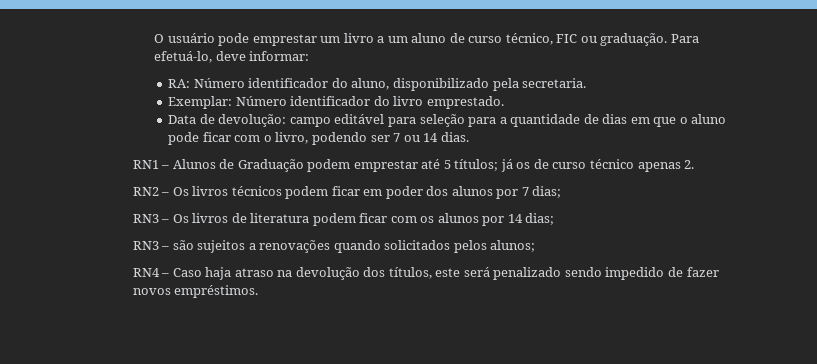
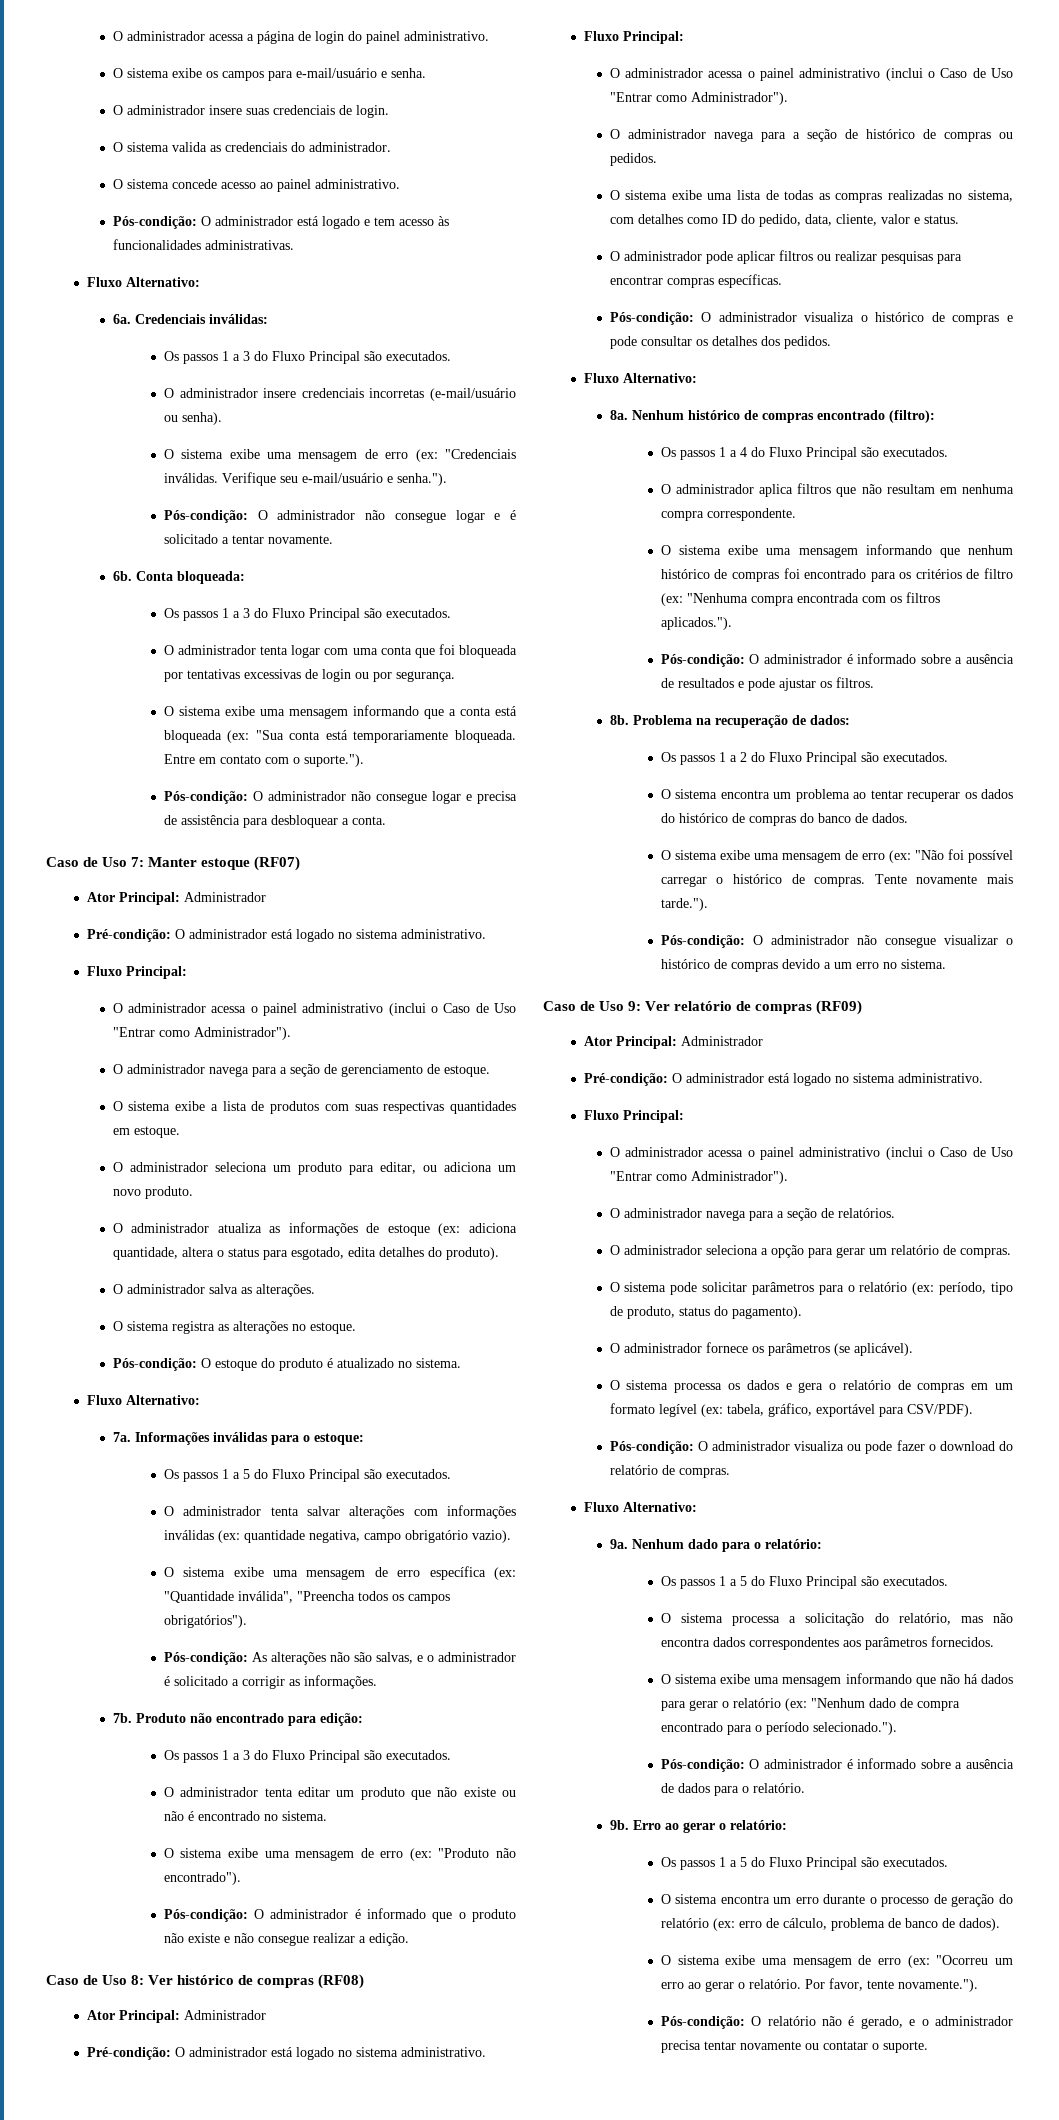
[154,33,699,46] [154,51,310,63] [168,78,587,91] [168,96,504,109] [168,114,727,127] [168,132,469,145] [132,159,695,172] [132,186,562,199] [132,213,555,226] [132,240,536,253] [132,267,719,280] [132,285,259,298] O usuário pode emprestar um livro a um aluno de curso técnico, FIC ou graduação. Para efetuá-lo, deve informar: // RA: Número identificador do aluno, disponibilizado pela secretaria. // Exemplar: Número identificador do livro emprestado. // Data de devolução: campo editável para seleção para a quantidade de dias em que o aluno pode ficar com o livro, podendo ser 7 ou 14 dias. // RN1 – Alunos de Graduação podem emprestar até 5 títulos; já os de curso técnico apenas 2. // RN2 – Os livros técnicos podem ficar em poder dos alunos por 7 dias; // RN3 – Os livros de literatura podem ficar com os alunos por 14 dias; // RN3 – são sujeitos a renovações quando solicitados pelos alunos; // RN4 – Caso haja atraso na devolução dos títulos, este será penalizado sendo impedido de fazer novos empréstimos. -> [112,31,489,44] [112,68,426,81] [112,105,389,118] [112,142,391,152] [112,179,400,192] [112,216,449,229] [112,239,294,250] [87,277,201,287] [112,314,268,324] [163,351,451,364] [163,388,516,401] [163,412,222,425] [163,449,516,462] [163,472,447,486] [163,510,516,523] [163,534,333,544] [112,571,245,584] [163,608,451,621] [163,644,518,658] [163,669,455,682] [163,705,517,719] [163,730,516,743] [163,754,364,767] [163,791,517,804] [163,815,386,828] [46,856,301,871] [87,892,267,905] [87,929,487,942] [87,966,188,979] [112,1003,516,1016] [112,1027,291,1040] [112,1064,490,1077] [112,1101,516,1114] [112,1126,180,1138] [112,1162,516,1175] [112,1186,193,1199] [112,1222,517,1236] [112,1247,499,1260] [112,1284,315,1297] [112,1321,356,1334] [112,1358,461,1371] [87,1395,201,1405] [112,1432,364,1445] [163,1469,451,1482] [163,1505,516,1519] [163,1530,511,1543] [163,1566,516,1580] [163,1591,450,1604] [163,1615,247,1628] [163,1652,516,1665] [163,1675,377,1689] [112,1713,363,1726] [163,1750,451,1763] [163,1787,517,1800] [163,1811,327,1821] [163,1848,516,1861] [163,1872,241,1885] [163,1908,516,1922] [163,1933,409,1946] [46,1974,365,1989] [87,2010,267,2023] [87,2047,487,2060] [584,31,685,44] [609,68,1013,81] [609,92,788,105] [609,129,1013,142] [609,153,657,166] [609,190,1013,203] [609,214,959,227] [609,250,962,264] [609,274,782,288] [609,312,1013,325] [609,336,831,349] [584,373,698,383] [609,410,935,423] [660,447,948,460] [660,483,1014,497] [660,508,796,521] [660,544,1013,558] [660,568,1013,582] [660,592,940,606] [660,617,732,630] [660,653,1014,667] [660,677,874,691] [609,715,850,728] [660,752,948,765] [660,789,1013,802] [660,813,908,826] [660,849,1013,863] [660,874,1013,887] [660,898,708,911] [660,935,1013,948] [660,959,946,972] [543,1000,863,1015] [584,1036,764,1049] [584,1073,984,1086] [584,1110,685,1123] [609,1147,1013,1160] [609,1171,788,1184] [609,1208,895,1221] [609,1245,1011,1258] [609,1282,1014,1295] [609,1306,802,1319] [609,1342,913,1356] [609,1380,1014,1393] [609,1403,973,1417] [609,1440,1014,1454] [609,1465,730,1478] [584,1502,698,1512] [609,1539,822,1552] [660,1576,948,1589] [660,1613,1013,1626] [660,1636,994,1650] [660,1673,1013,1687] [660,1698,960,1711] [660,1722,897,1735] [660,1758,1014,1772] [660,1783,805,1796] [609,1820,787,1833] [660,1857,948,1870] [660,1894,1013,1907] [660,1918,1000,1931] [660,1955,1013,1968] [660,1978,978,1992] [660,2016,1013,2029] [660,2040,928,2053] O administrador acessa a página de login do painel administrativo. // O sistema exibe os campos para e-mail/usuário e senha. // O administrador insere suas credenciais de login. // O sistema valida as credenciais do administrador. // O sistema concede acesso ao painel administrativo. // Pós-condição: O administrador está logado e tem acesso às funcionalidades administrativas. // Fluxo Alternativo: // 6a. Credenciais inválidas: // Os passos 1 a 3 do Fluxo Principal são executados. // O administrador insere credenciais incorretas (e-mail/usuário ou senha). // O sistema exibe uma mensagem de erro (ex: "Credenciais inválidas. Verifique seu e-mail/usuário e senha."). // Pós-condição: O administrador não consegue logar e é solicitado a tentar novamente. // 6b. Conta bloqueada: // Os passos 1 a 3 do Fluxo Principal são executados. // O administrador tenta logar com uma conta que foi bloqueada por tentativas excessivas de login ou por segurança. // O sistema exibe uma mensagem informando que a conta está bloqueada (ex: "Sua conta está temporariamente bloqueada. Entre em contato com o suporte."). // Pós-condição: O administrador não consegue logar e precisa de assistência para desbloquear a conta. // Caso de Uso 7: Manter estoque (RF07) // Ator Principal: Administrador // Pré-condição: O administrador está logado no sistema administrativo. // Fluxo Principal: // O administrador acessa o painel administrativo (inclui o Caso de Uso "Entrar como Administrador"). // O administrador navega para a seção de gerenciamento de estoque. // O sistema exibe a lista de produtos com suas respectivas quantidades em estoque. // O administrador seleciona um produto para editar, ou adiciona um novo produto. // O administrador atualiza as informações de estoque (ex: adiciona quantidade, altera o status para esgotado, edita detalhes do produto). // O administrador salva as alterações. // O sistema registra as alterações no estoque. // Pós-condição: O estoque do produto é atualizado no sistema. // Fluxo Alternativo: // 7a. Informações inválidas para o estoque: // Os passos 1 a 5 do Fluxo Principal são executados. // O administrador tenta salvar alterações com informações inválidas (ex: quantidade negativa, campo obrigatório vazio). // O sistema exibe uma mensagem de erro específica (ex: "Quantidade inválida", "Preencha todos os campos obrigatórios"). // Pós-condição: As alterações não são salvas, e o administrador é solicitado a corrigir as informações. // 7b. Produto não encontrado para edição: // Os passos 1 a 3 do Fluxo Principal são executados. // O administrador tenta editar um produto que não existe ou não é encontrado no sistema. // O sistema exibe uma mensagem de erro (ex: "Produto não encontrado"). // Pós-condição: O administrador é informado que o produto não existe e não consegue realizar a edição. // Caso de Uso 8: Ver histórico de compras (RF08) // Ator Principal: Administrador // Pré-condição: O administrador está logado no sistema administrativo. // Fluxo Principal: // O administrador acessa o painel administrativo (inclui o Caso de Uso "Entrar como Administrador"). // O administrador navega para a seção de histórico de compras ou pedidos. // O sistema exibe uma lista de todas as compras realizadas no sistema, com detalhes como ID do pedido, data, cliente, valor e status. // O administrador pode aplicar filtros ou realizar pesquisas para encontrar compras específicas. // Pós-condição: O administrador visualiza o histórico de compras e pode consultar os detalhes dos pedidos. // Fluxo Alternativo: // 8a. Nenhum histórico de compras encontrado (filtro): // Os passos 1 a 4 do Fluxo Principal são executados. // O administrador aplica filtros que não resultam em nenhuma compra correspondente. // O sistema exibe uma mensagem informando que nenhum histórico de compras foi encontrado para os critérios de filtro (ex: "Nenhuma compra encontrada com os filtros aplicados."). // Pós-condição: O administrador é informado sobre a ausência de resultados e pode ajustar os filtros. // 8b. Problema na recuperação de dados: // Os passos 1 a 2 do Fluxo Principal são executados. // O sistema encontra um problema ao tentar recuperar os dados do histórico de compras do banco de dados. // O sistema exibe uma mensagem de erro (ex: "Não foi possível carregar o histórico de compras. Tente novamente mais tarde."). // Pós-condição: O administrador não consegue visualizar o histórico de compras devido a um erro no sistema. // Caso de Uso 9: Ver relatório de compras (RF09) // Ator Principal: Administrador // Pré-condição: O administrador está logado no sistema administrativo. // Fluxo Principal: // O administrador acessa o painel administrativo (inclui o Caso de Uso "Entrar como Administrador"). // O administrador navega para a seção de relatórios. // O administrador seleciona a opção para gerar um relatório de compras. // O sistema pode solicitar parâmetros para o relatório (ex: período, tipo de produto, status do pagamento). // O administrador fornece os parâmetros (se aplicável). // O sistema processa os dados e gera o relatório de compras em um formato legível (ex: tabela, gráfico, exportável para CSV/PDF). // Pós-condição: O administrador visualiza ou pode fazer o download do relatório de compras. // Fluxo Alternativo: // 9a. Nenhum dado para o relatório: // Os passos 1 a 5 do Fluxo Principal são executados. // O sistema processa a solicitação do relatório, mas não encontra dados correspondentes aos parâmetros fornecidos. // O sistema exibe uma mensagem informando que não há dados para gerar o relatório (ex: "Nenhum dado de compra encontrado para o período selecionado."). // Pós-condição: O administrador é informado sobre a ausência de dados para o relatório. // 9b. Erro ao gerar o relatório: // Os passos 1 a 5 do Fluxo Principal são executados. // O sistema encontra um erro durante o processo de geração do relatório (ex: erro de cálculo, problema de banco de dados). // O sistema exibe uma mensagem de erro (ex: "Ocorreu um erro ao gerar o relatório. Por favor, tente novamente."). // Pós-condição: O relatório não é gerado, e o administrador precisa tentar novamente ou contatar o suporte.

